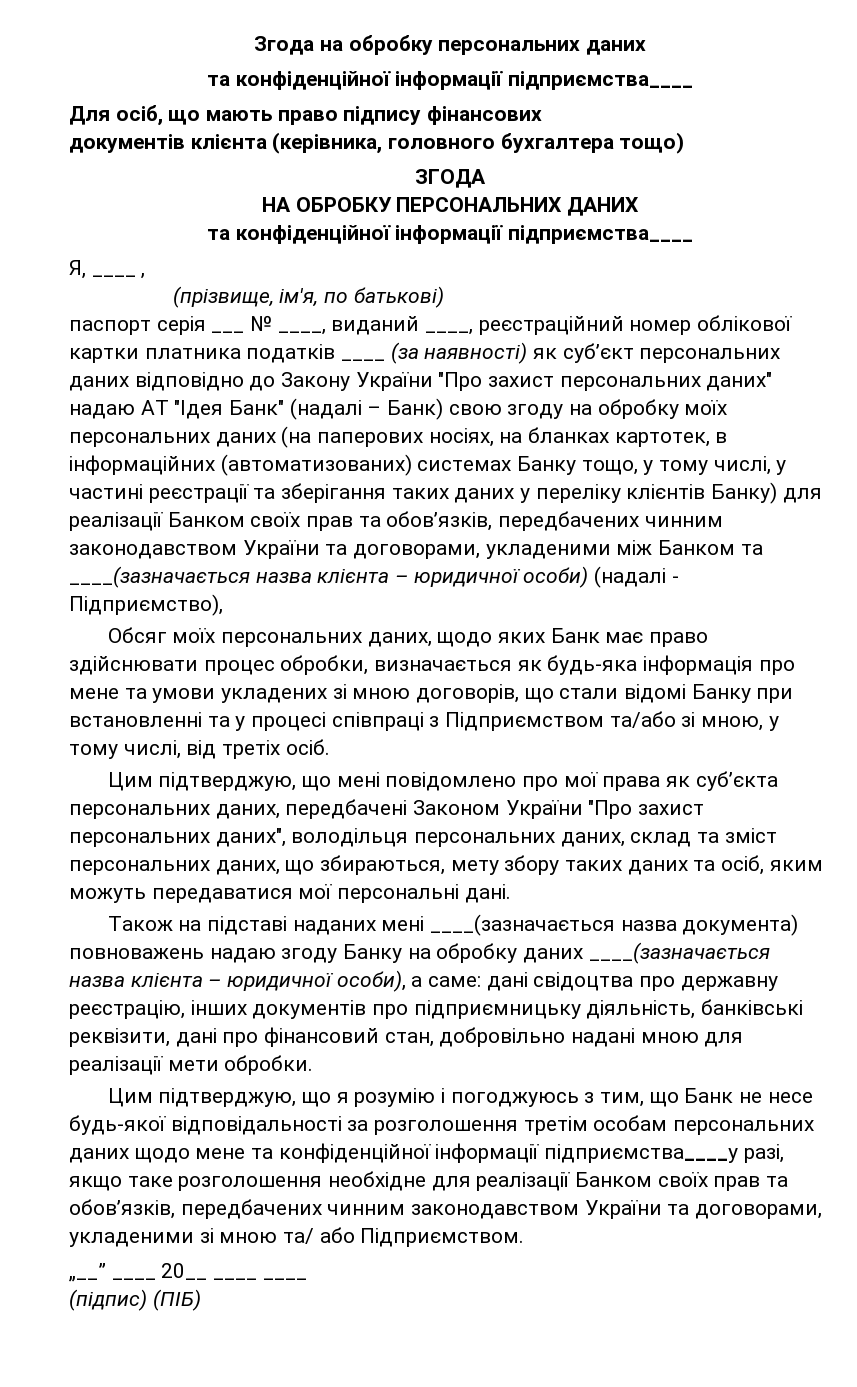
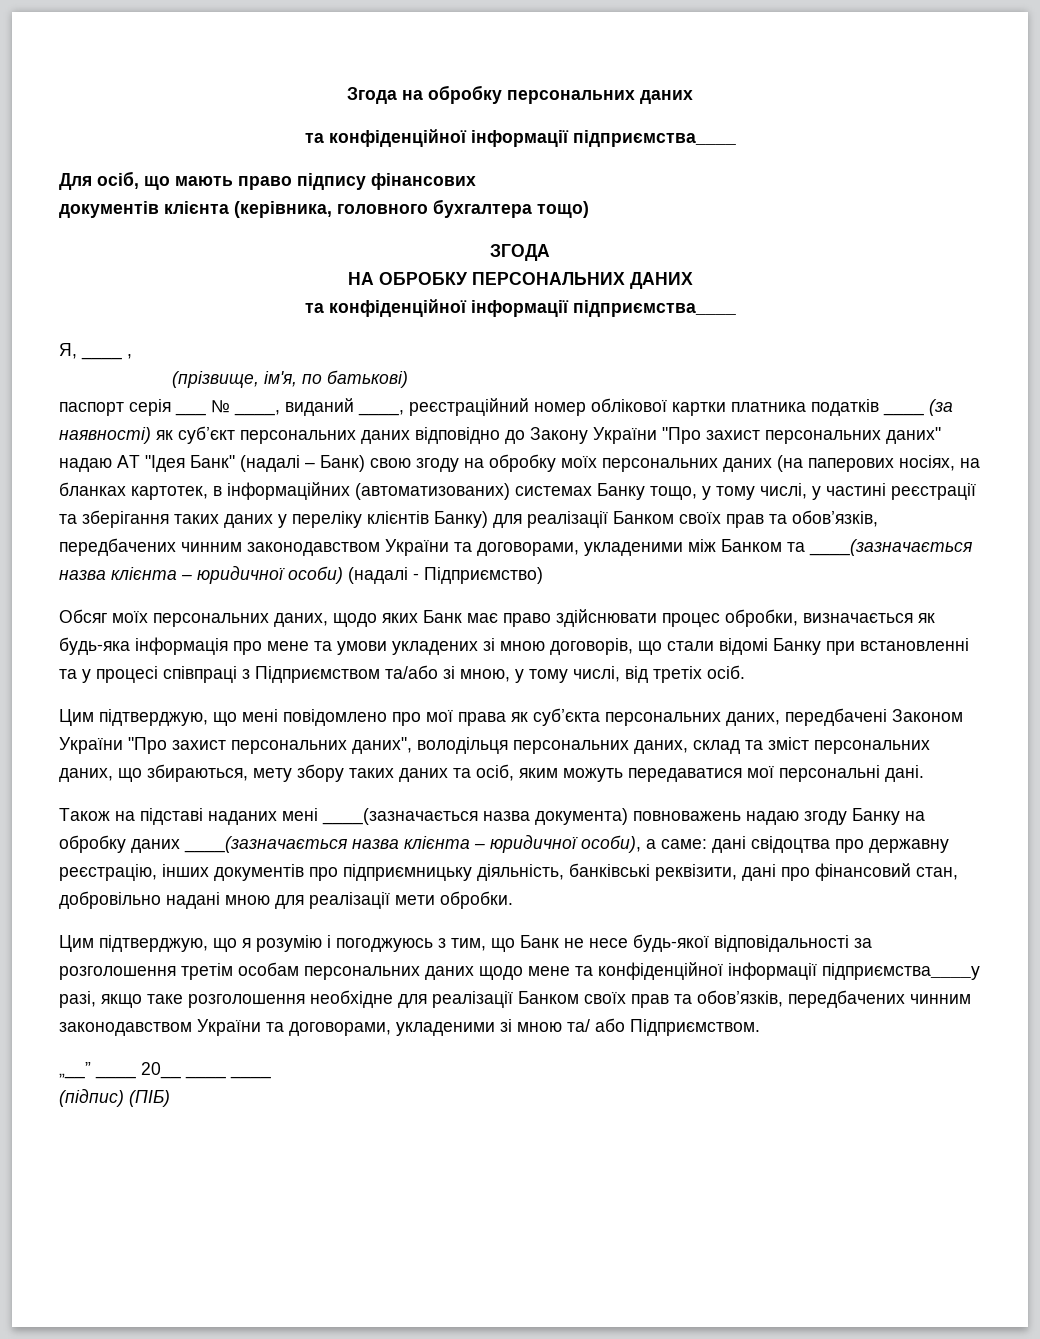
[69,594,223,616] Підприємство), -> [424,567,543,584] Підприємство)

